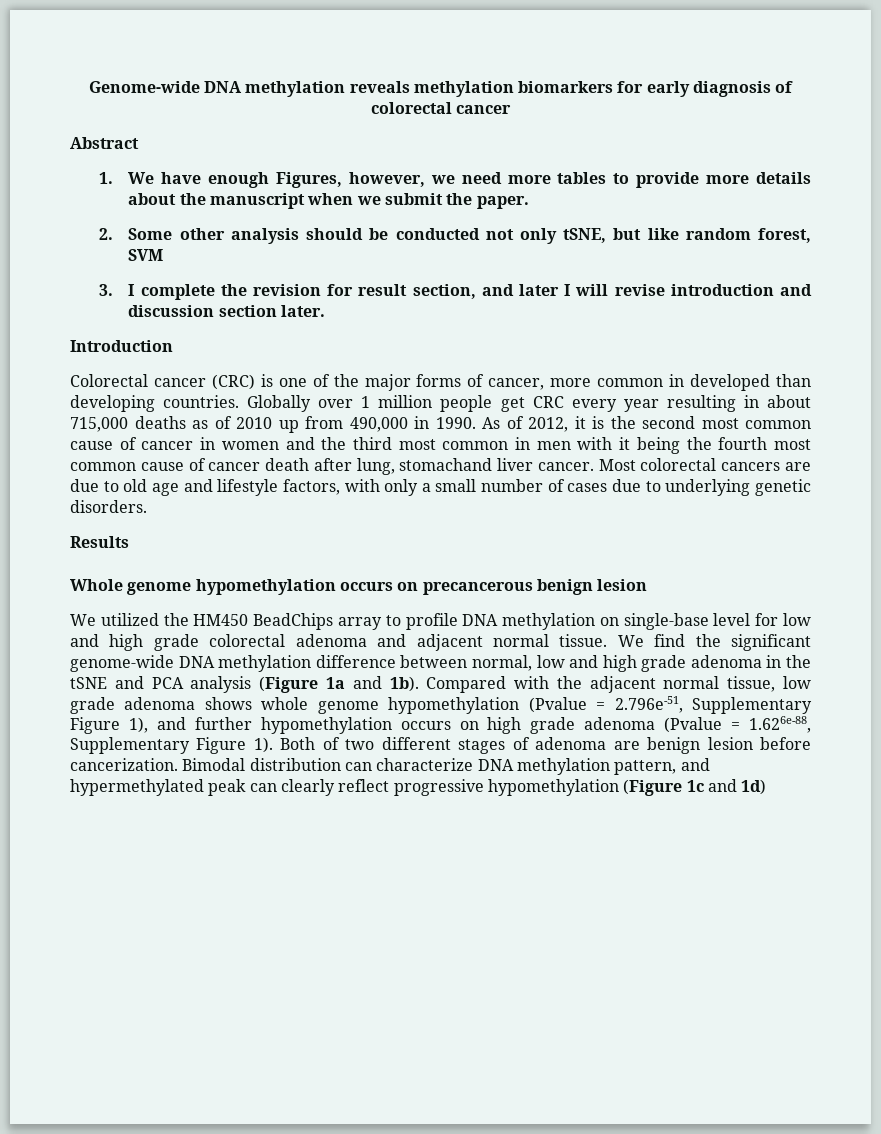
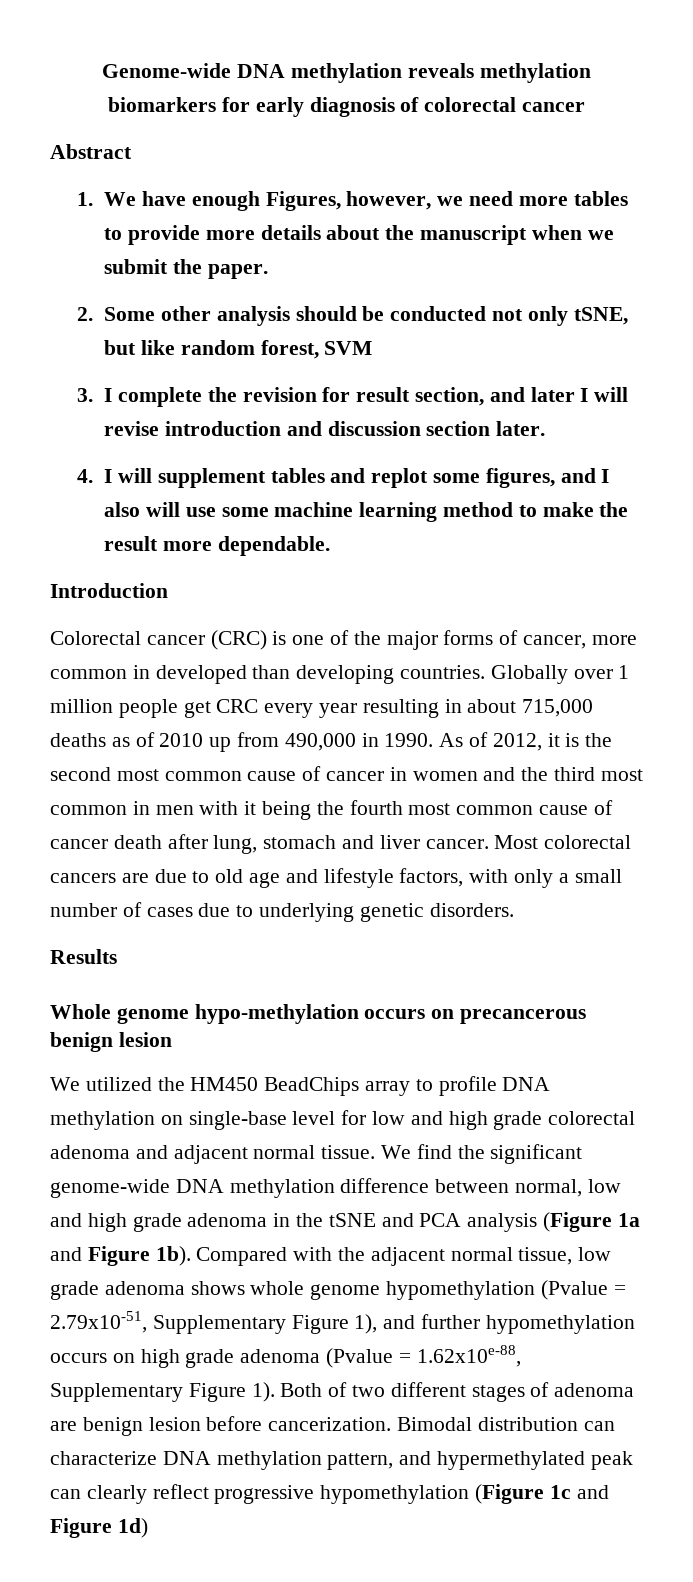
(326, 311) none -> [77,468,610,488] [104,502,629,522] [104,536,330,556] // 4. I will supplement tables and replot some figures, and I also will use some machine learning method to make the result more dependable.
[399,458,493,471] stomachand -> [263,835,375,849] stomach and
[195,579,336,595] hypomethylation -> [194,1004,359,1024] hypo-methylation
(382, 682) none -> [87,1246,150,1266] Figure
[614,696,683,713] 2.796e-51, -> [50,1311,147,1333] 2.79x10-51,
[748,716,811,733] 1.626e-88, -> [416,1345,521,1367] 1.62x10e-88,
(737, 785) none -> [50,1518,112,1538] Figure

